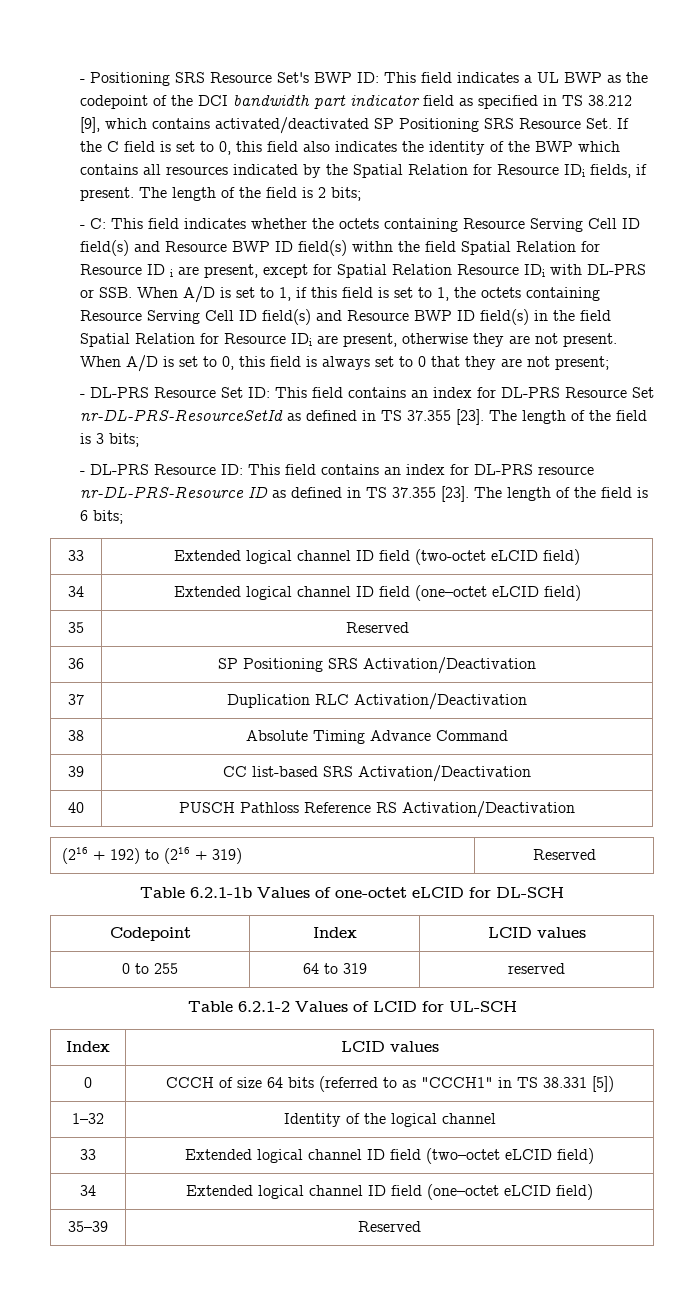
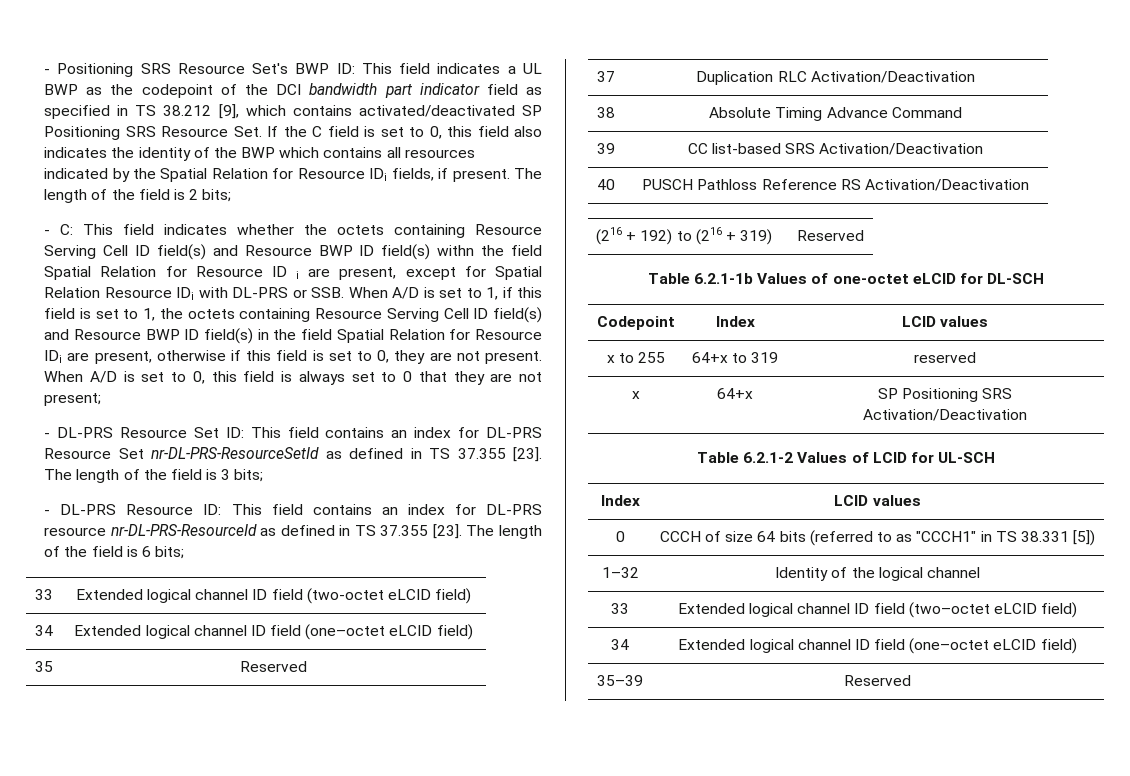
(468, 338) none -> [230,350,390,363] if this field is set to 0,
[79,486,268,498] nr-DL-PRS-Resource ID -> [110,524,257,536] nr-DL-PRS-ResourceId
[68,658,84,669] [218,657,536,674] // 36 | SP Positioning SRS Activation/Deactivation -> (307, 666) none
[122,963,130,974] 0 -> [606,355,615,363] x
[302,963,319,974] 64 -> [691,352,728,363] 64+x
(565, 968) none -> [632,391,640,399] [717,388,753,399] [877,388,1013,402] [863,409,1027,421] // x | 64+x | SP Positioning SRS Activation/Deactivation

